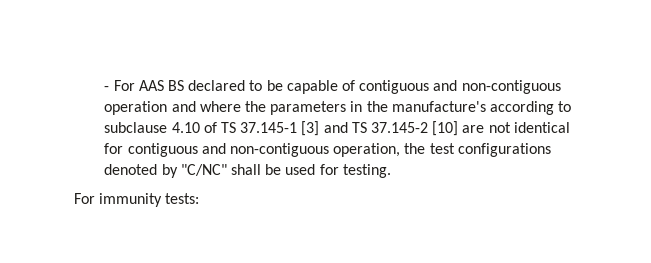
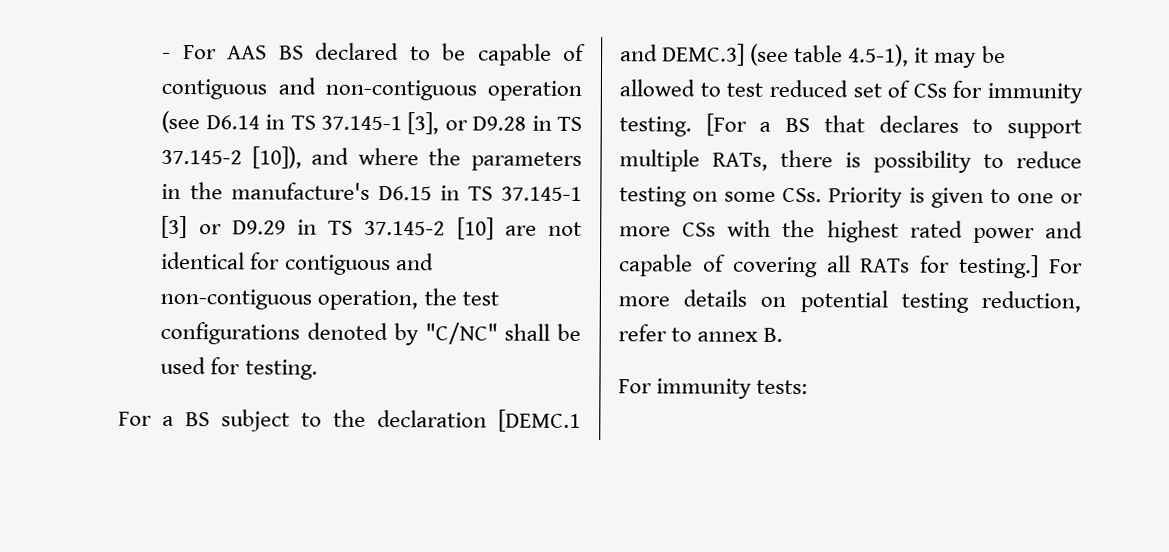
(168, 108) none -> [161,110,582,135] [161,146,302,169] (see D6.14 in TS 37.145-1 [3], or D9.28 in TS 37.145-2 [10]),
[489,101,572,115] [104,121,348,136] according to subclause 4.10 of TS 37.145-1 [3] and -> [377,185,582,201] [161,215,318,239] D6.15 in TS 37.145-1 [3] or D9.29 in
(391, 171) none -> [118,409,581,432] [620,43,1006,68] [619,79,1083,104] [619,113,1082,139] [619,149,1082,173] [619,186,1083,208] [619,219,1083,244] [618,254,1083,279] [618,289,1081,313] [618,324,784,342] // For a BS subject to the declaration [DEMC.1 and DEMC.3] (see table 4.5-1), it may be allowed to test reduced set of CSs for immunity testing. [For a BS that declares to support multiple RATs, there is possibility to reduce testing on some CSs. Priority is given to one or more CSs with the highest rated power and capable of covering all RATs for testing.] For more details on potential testing reduction, refer to annex B.

